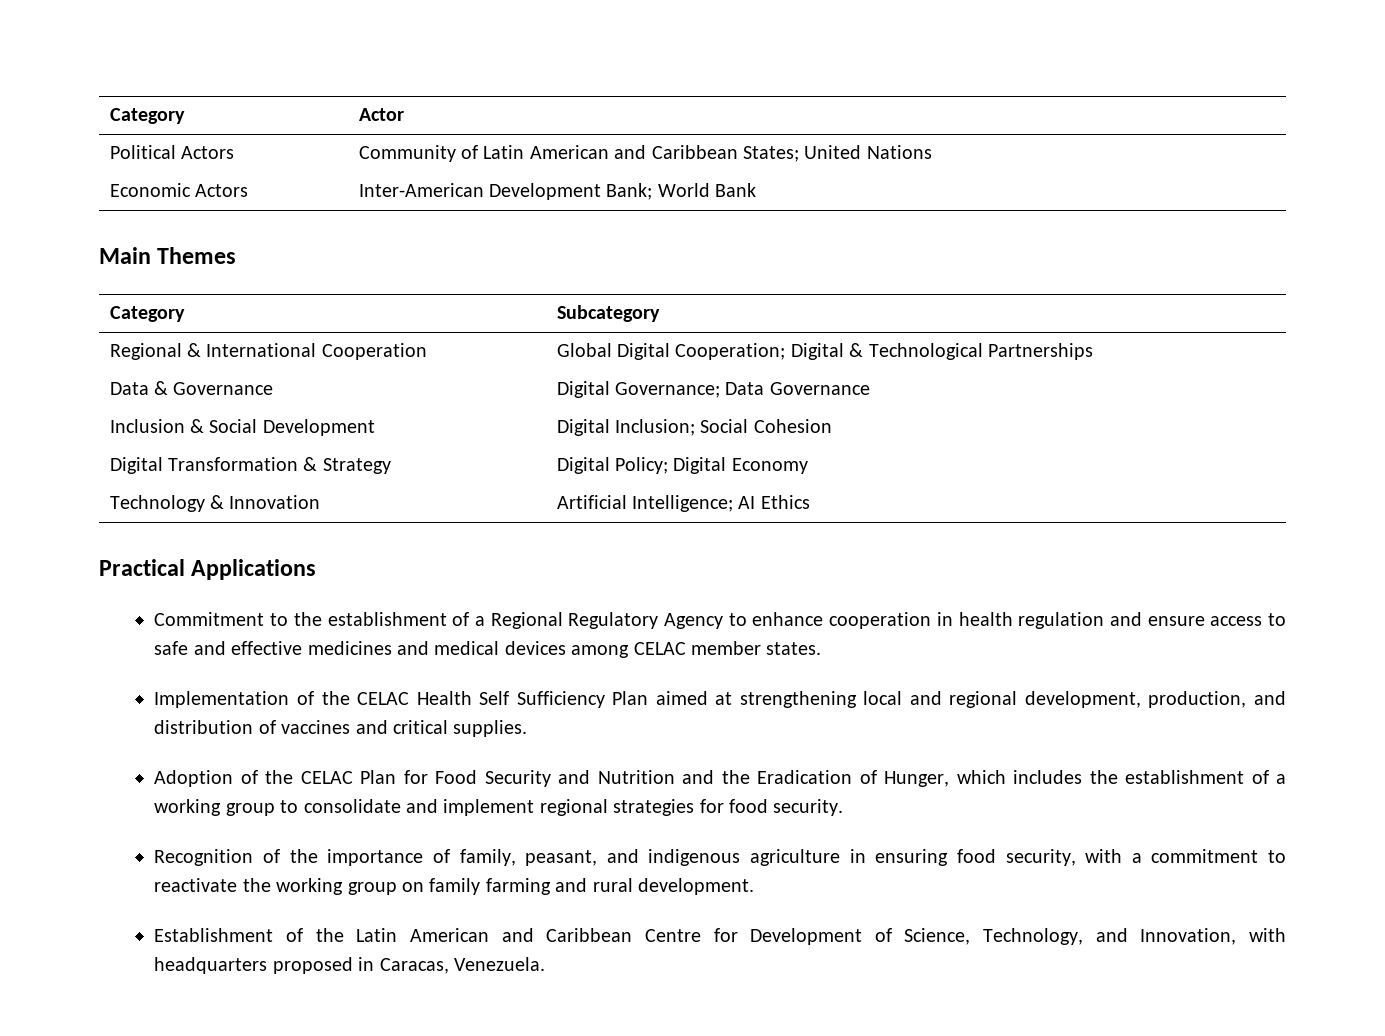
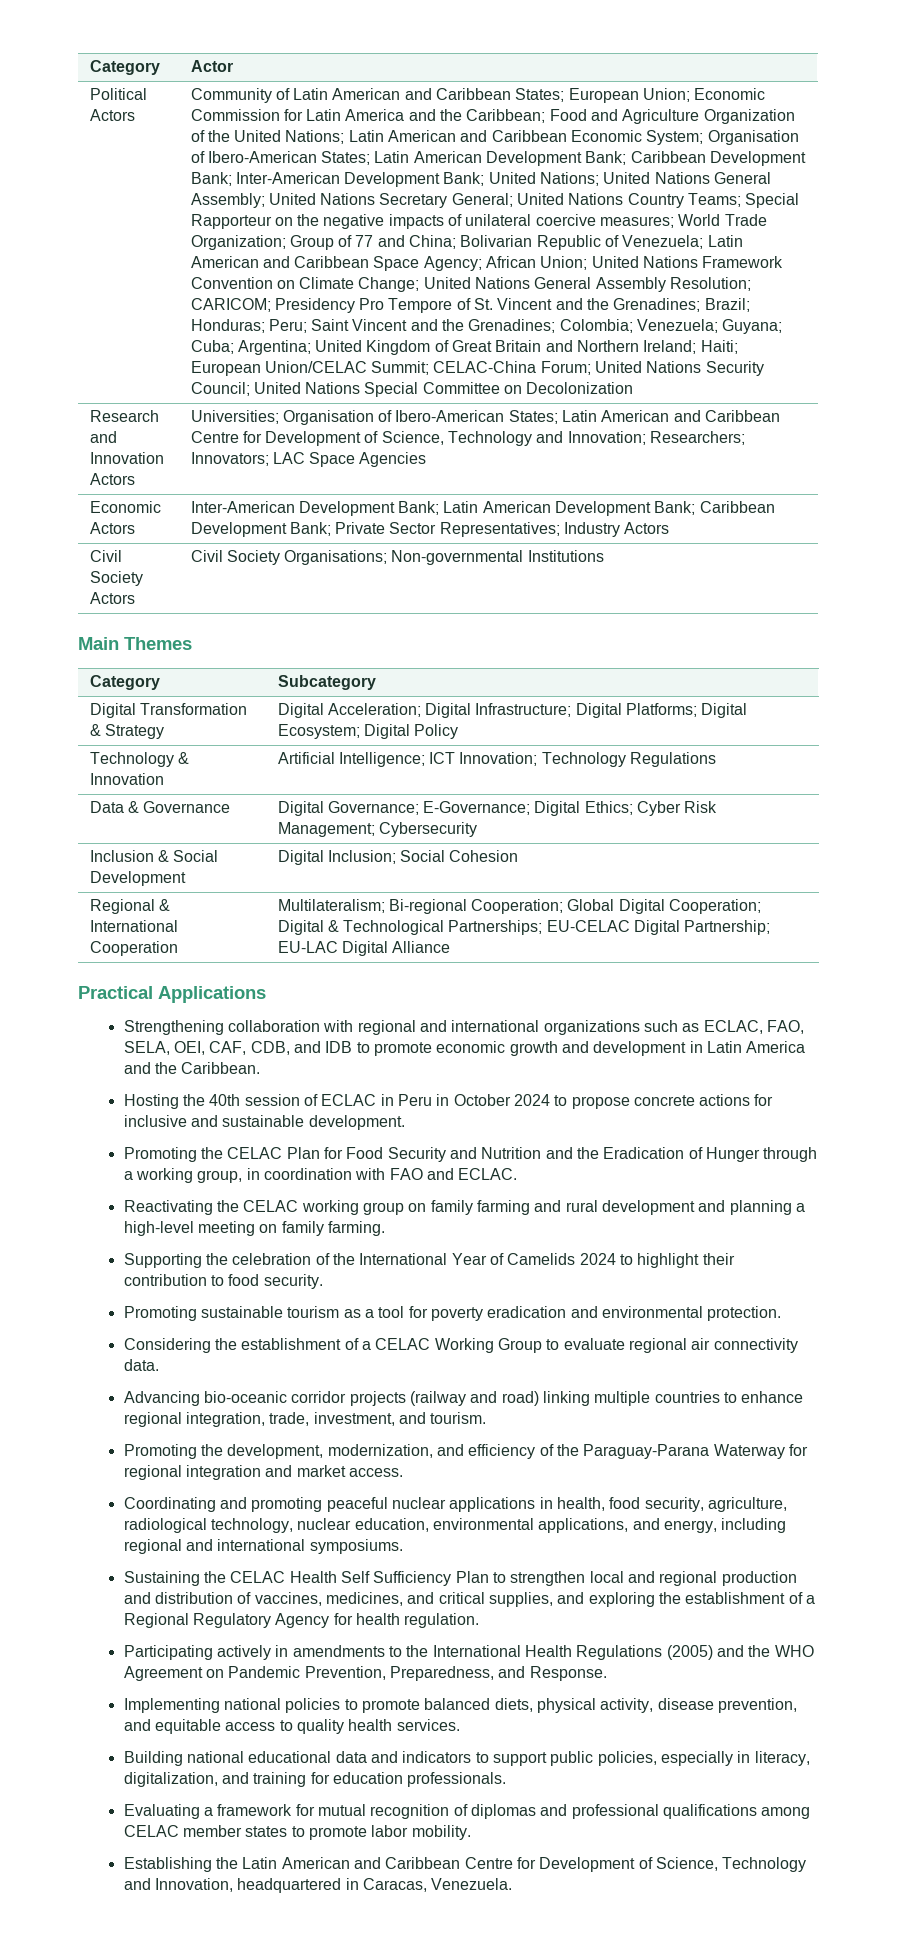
[804,145,932,159] United Nations -> [568,88,766,103] [190,109,795,124] [190,130,799,145] [190,151,807,166] [190,172,772,187] [190,193,800,208] [190,214,767,229] [190,235,743,250] [190,256,784,271] [190,277,752,292] [190,298,750,313] [190,319,783,334] [190,340,738,355] [190,361,764,376] [190,382,634,397] [89,410,159,422] [89,431,117,443] [89,452,164,464] [89,473,135,485] [190,410,781,425] [190,431,746,446] [190,452,427,467] European Union; Economic Commission for Latin America and the Caribbean; Food and Agriculture Organization of the United Nations; Latin American and Caribbean Economic System; Organisation of Ibero-American States; Latin American Development Bank; Caribbean Development Bank; Inter-American Development Bank; United Nations; United Nations General Assembly; United Nations Secretary General; United Nations Country Teams; Special Rapporteur on the negative impacts of unilateral coercive measures; World Trade Organization; Group of 77 and China; Bolivarian Republic of Venezuela; Latin American and Caribbean Space Agency; African Union; United Nations Framework Convention on Climate Change; United Nations General Assembly Resolution; CARICOM; Presidency Pro Tempore of St. Vincent and the Grenadines; Brazil; Honduras; Peru; Saint Vincent and the Grenadines; Colombia; Venezuela; Guyana; Cuba; Argentina; United Kingdom of Great Britain and Northern Ireland; Haiti; European Union/CELAC Summit; CELAC-China Forum; United Nations Security Council; United Nations Special Committee on Decolonization // Research and Innovation Actors | Universities; Organisation of Ibero-American States; Latin American and Caribbean Centre for Development of Science, Technology and Innovation; Researchers; Innovators; LAC Space Agencies
[657,183,757,197] [99,247,237,264] [109,306,185,322] [556,305,660,322] [109,343,427,360] [556,343,1094,360] World Bank // Main Themes // Category | Subcategory // Regional & International Cooperation | Global Digital Cooperation; Digital & Technological Partnerships -> [443,501,775,516] [190,522,670,537] [89,550,122,562] [89,571,143,586] [89,592,135,604] [190,550,604,565] [78,637,192,650] [89,675,160,690] [277,675,376,690] [89,703,247,718] [89,724,164,739] [277,703,748,718] [277,724,459,739] [89,752,189,767] [89,773,164,785] [277,752,717,767] Latin American Development Bank; Caribbean Development Bank; Private Sector Representatives; Industry Actors // Civil Society Actors | Civil Society Organisations; Non-governmental Institutions // Main Themes // Category | Subcategory // Digital Transformation & Strategy | Digital Acceleration; Digital Infrastructure; Digital Platforms; Digital Ecosystem; Digital Policy // Technology & Innovation | Artificial Intelligence; ICT Innovation; Technology Regulations
[725,382,870,395] Data Governance -> [423,801,718,816] [277,822,477,837] E-Governance; Digital Ethics; Cyber Risk Management; Cybersecurity
[109,457,391,474] [556,457,808,474] [109,495,321,512] [556,495,810,512] [99,559,317,580] [154,612,1286,629] [154,641,822,658] [154,691,1286,708] [154,720,528,737] [154,770,258,787] Digital Transformation & Strategy | Digital Policy; Digital Economy // Technology & Innovation | Artificial Intelligence; AI Ethics // Practical Applications // Commitment to the establishment of a Regional Regulatory Agency to enhance cooperation in health regulation and ensure access to safe and effective medicines and medical devices among CELAC member states. // Implementation of the CELAC Health Self Sufficiency Plan aimed at strengthening local and regional development, production, and distribution of vaccines and critical supplies. // Adoption of -> [89,899,170,914] [89,920,178,932] [89,941,178,956] [277,899,762,914] [277,920,771,935] [277,941,451,956] [78,986,266,1003] [123,1020,804,1035] [123,1041,806,1056] [123,1062,261,1074] [123,1094,774,1109] [123,1115,405,1130] [123,1147,197,1162] Regional & International Cooperation | Multilateralism; Bi-regional Cooperation; Global Digital Cooperation; Digital & Technological Partnerships; EU-CELAC Digital Partnership; EU-LAC Digital Alliance // Practical Applications // Strengthening collaboration with regional and international organizations such as ECLAC, FAO, SELA, OEI, CAF, CDB, and IDB to promote economic growth and development in Latin America and the Caribbean. // Hosting the 40th session of ECLAC in Peru in October 2024 to propose concrete actions for inclusive and sustainable development. // Promoting
[884,770,1287,787] [154,799,844,816] [154,849,1287,866] [154,878,271,892] Hunger, which includes the establishment of a working group to consolidate and implement regional strategies for food security. // Recognition of the importance of family, peasant, and indigenous agriculture in ensuring food security, with a commitment to reactivate the -> [705,1147,818,1162] [123,1168,518,1183] [123,1200,299,1215] Hunger through a working group, in coordination with FAO and ECLAC. // Reactivating the CELAC
[638,878,755,895] [154,928,304,942] development. // Establishment of -> [601,1200,805,1215] [123,1221,385,1236] [123,1253,735,1268] [123,1274,323,1289] [123,1306,782,1321] [123,1338,798,1353] [123,1359,159,1371] [123,1391,804,1406] [123,1412,487,1427] [123,1444,808,1459] [123,1465,403,1480] [123,1497,787,1512] [123,1518,787,1533] [123,1539,403,1554] [123,1571,797,1586] [123,1592,815,1607] [123,1613,480,1628] [123,1645,814,1660] [123,1666,607,1681] [123,1698,797,1713] [123,1719,460,1734] [123,1751,810,1766] [123,1772,507,1787] [123,1804,811,1819] [123,1825,471,1840] [123,1857,212,1872] development and planning a high-level meeting on family farming. // Supporting the celebration of the International Year of Camelids 2024 to highlight their contribution to food security. // Promoting sustainable tourism as a tool for poverty eradication and environmental protection. // Considering the establishment of a CELAC Working Group to evaluate regional air connectivity data. // Advancing bio-oceanic corridor projects (railway and road) linking multiple countries to enhance regional integration, trade, investment, and tourism. // Promoting the development, modernization, and efficiency of the Paraguay-Parana Waterway for regional integration and market access. // Coordinating and promoting peaceful nuclear applications in health, food security, agriculture, radiological technology, nuclear education, environmental applications, and energy, including regional and international symposiums. // Sustaining the CELAC Health Self Sufficiency Plan to strengthen local and regional production and distribution of vaccines, medicines, and critical supplies, and exploring the establishment of a Regional Regulatory Agency for health regulation. // Participating actively in amendments to the International Health Regulations (2005) and the WHO Agreement on Pandemic Prevention, Preparedness, and Response. // Implementing national policies to promote balanced diets, physical activity, disease prevention, and equitable access to quality health services. // Building national educational data and indicators to support public policies, especially in literacy, digitalization, and training for education professionals. // Evaluating a framework for mutual recognition of diplomas and professional qualifications among CELAC member states to promote labor mobility. // Establishing
[983,928,1084,945] Technology, -> [722,1857,807,1872] Technology
[1248,928,1286,942] [154,957,353,974] with headquarters proposed -> [237,1878,342,1893] headquartered

